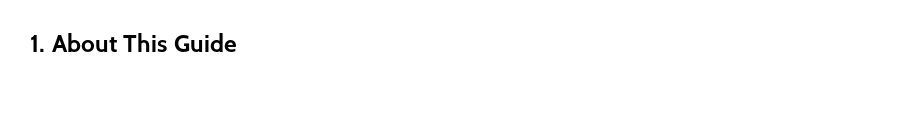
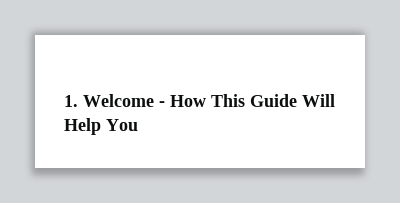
[51,33,237,52] About This Guide -> [83,94,335,107] [64,118,138,135] Welcome - How This Guide Will Help You

